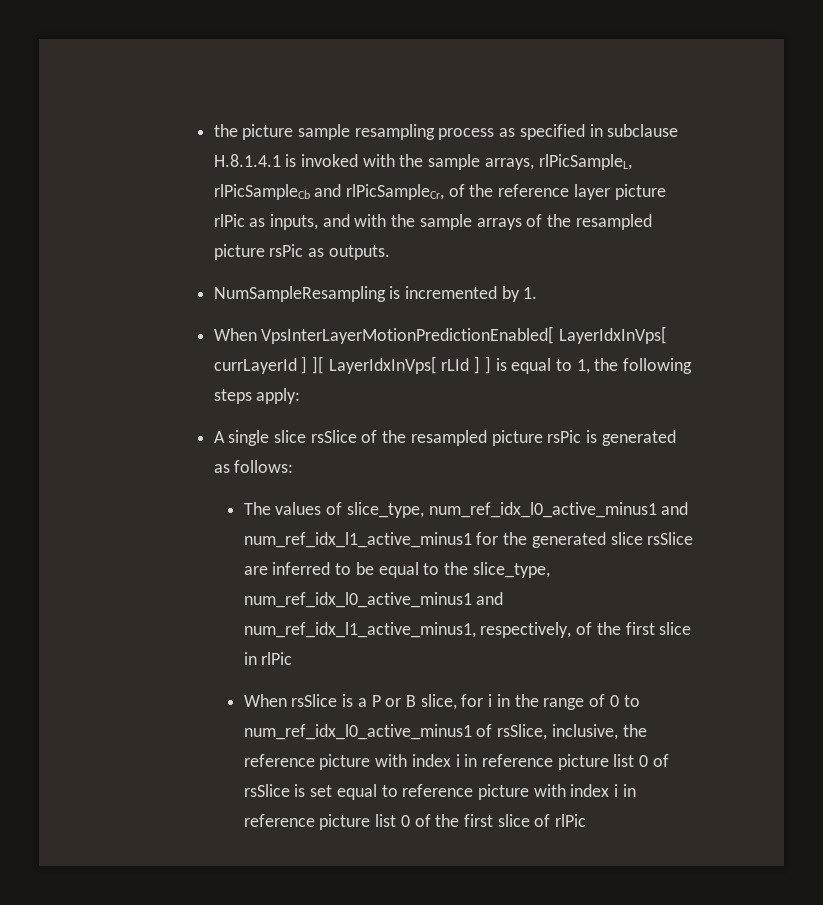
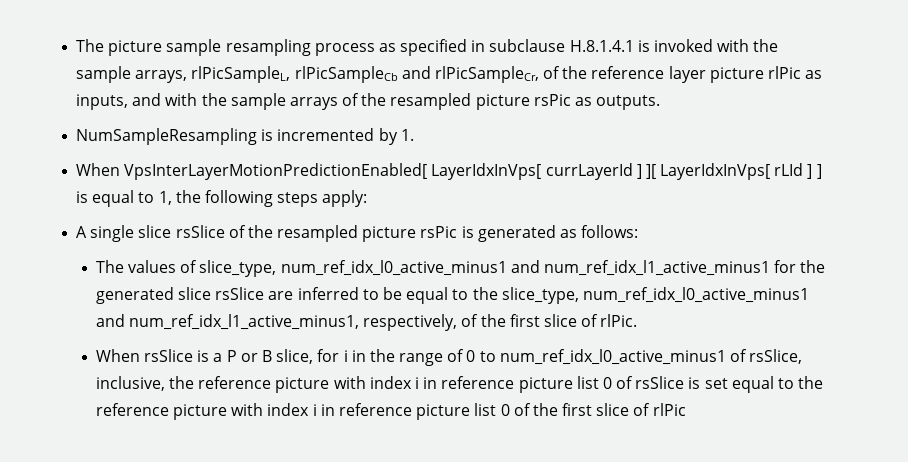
[213,124,238,137] the -> [75,39,104,52] The
[243,652,293,665] in rlPic -> [581,314,638,327] of rlPic.
(398, 791) none -> [798,376,824,389] the

